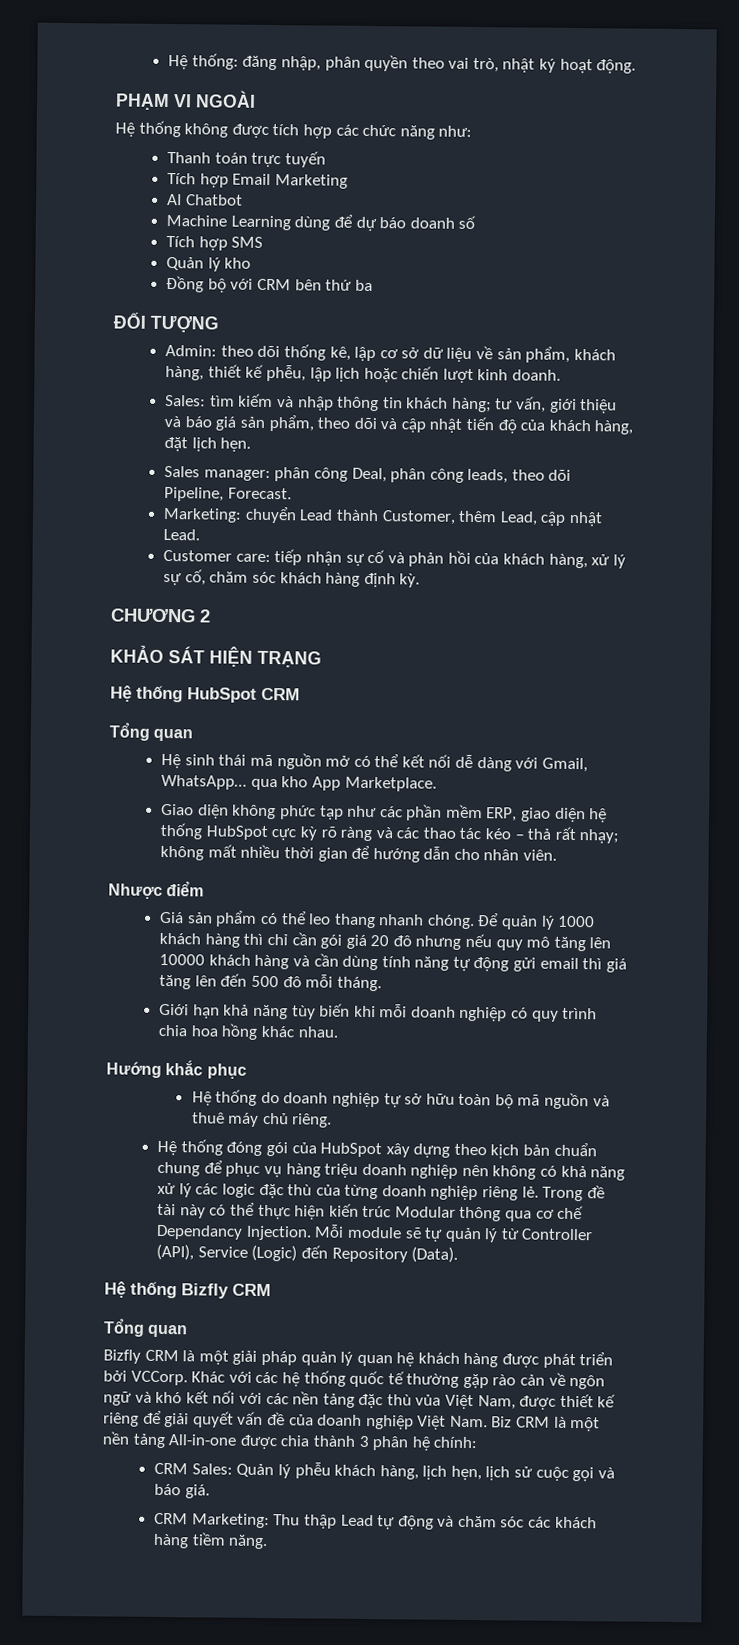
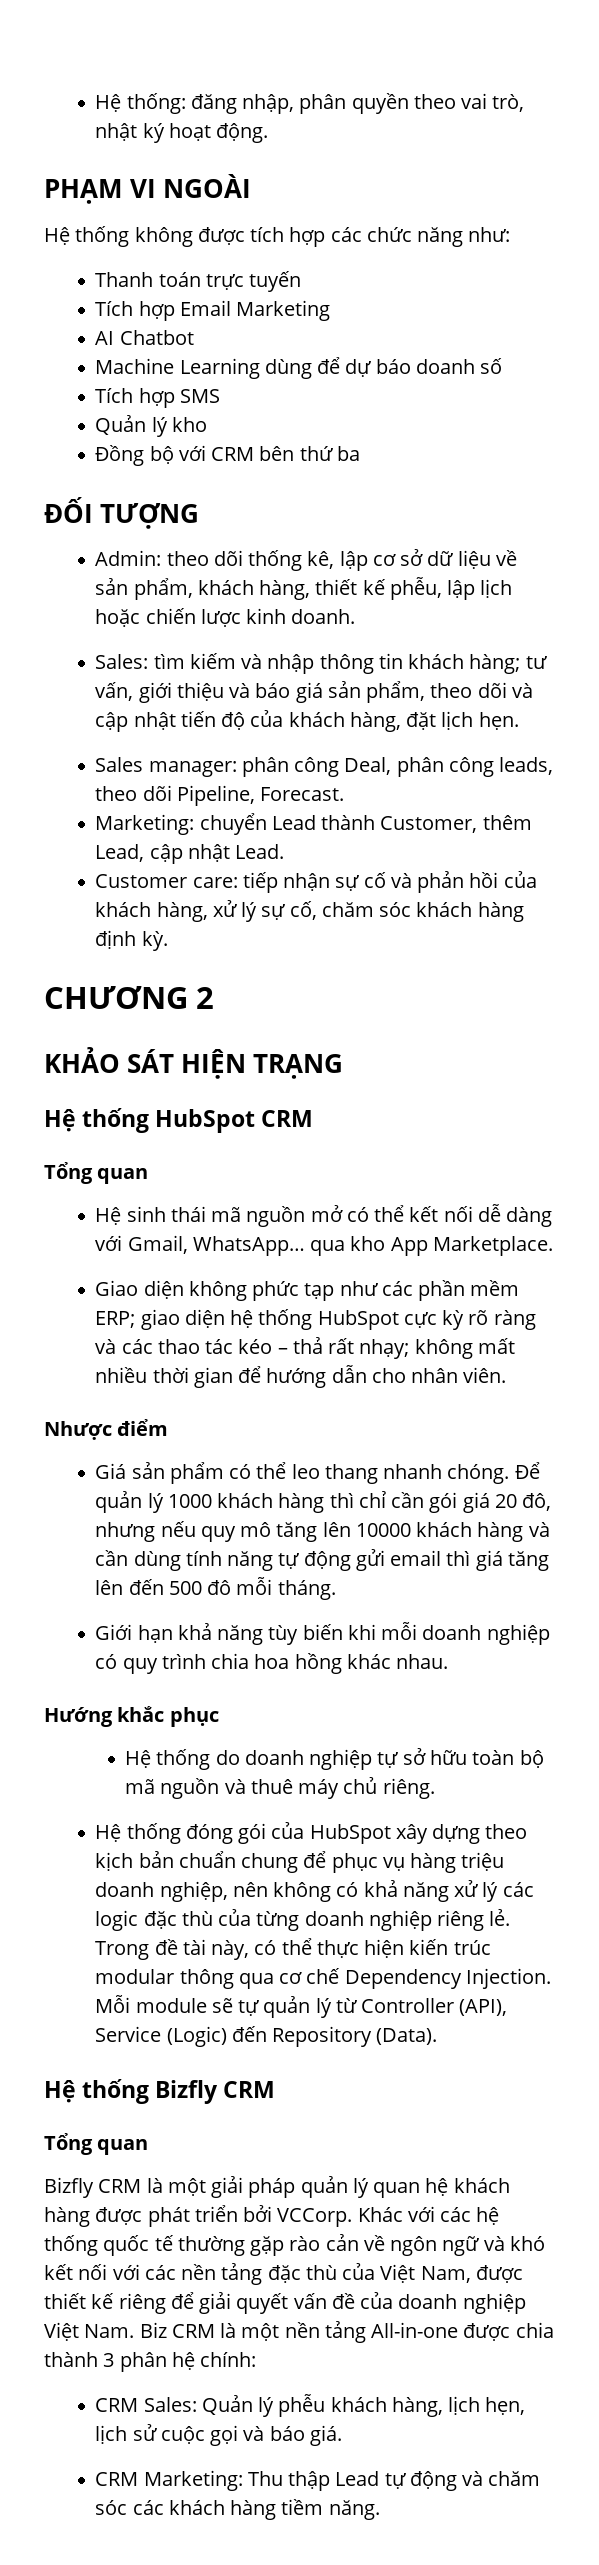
[442,368,474,383] lượt -> [200,609,241,627] lược
[486,807,518,822] ERP, -> [95,1311,136,1328] ERP;
[392,935,412,947] đô -> [522,1493,552,1511] đô,
[410,1164,459,1179] nghiệp -> [159,1881,228,1902] nghiệp,
[179,1204,206,1219] này -> [211,1940,250,1960] này,
[394,1206,456,1218] Modular -> [95,1969,175,1984] modular
[156,1224,244,1240] Dependancy -> [344,1969,462,1989] Dependency
[415,1394,442,1406] vủa -> [342,2263,376,2280] của

